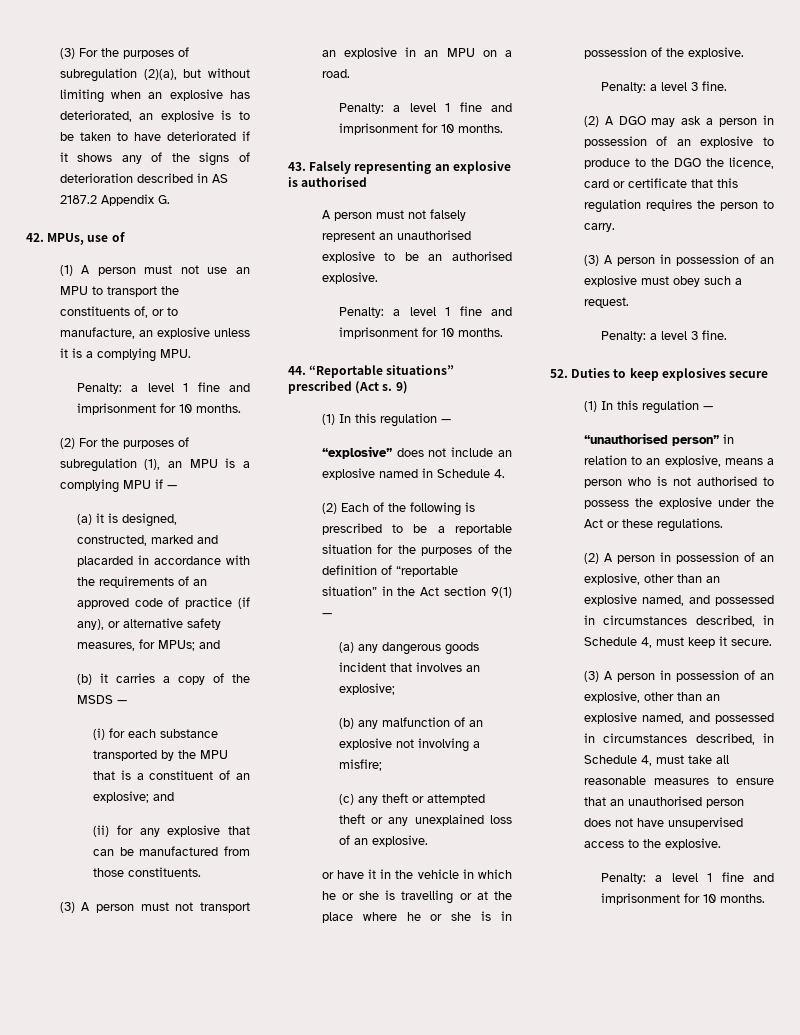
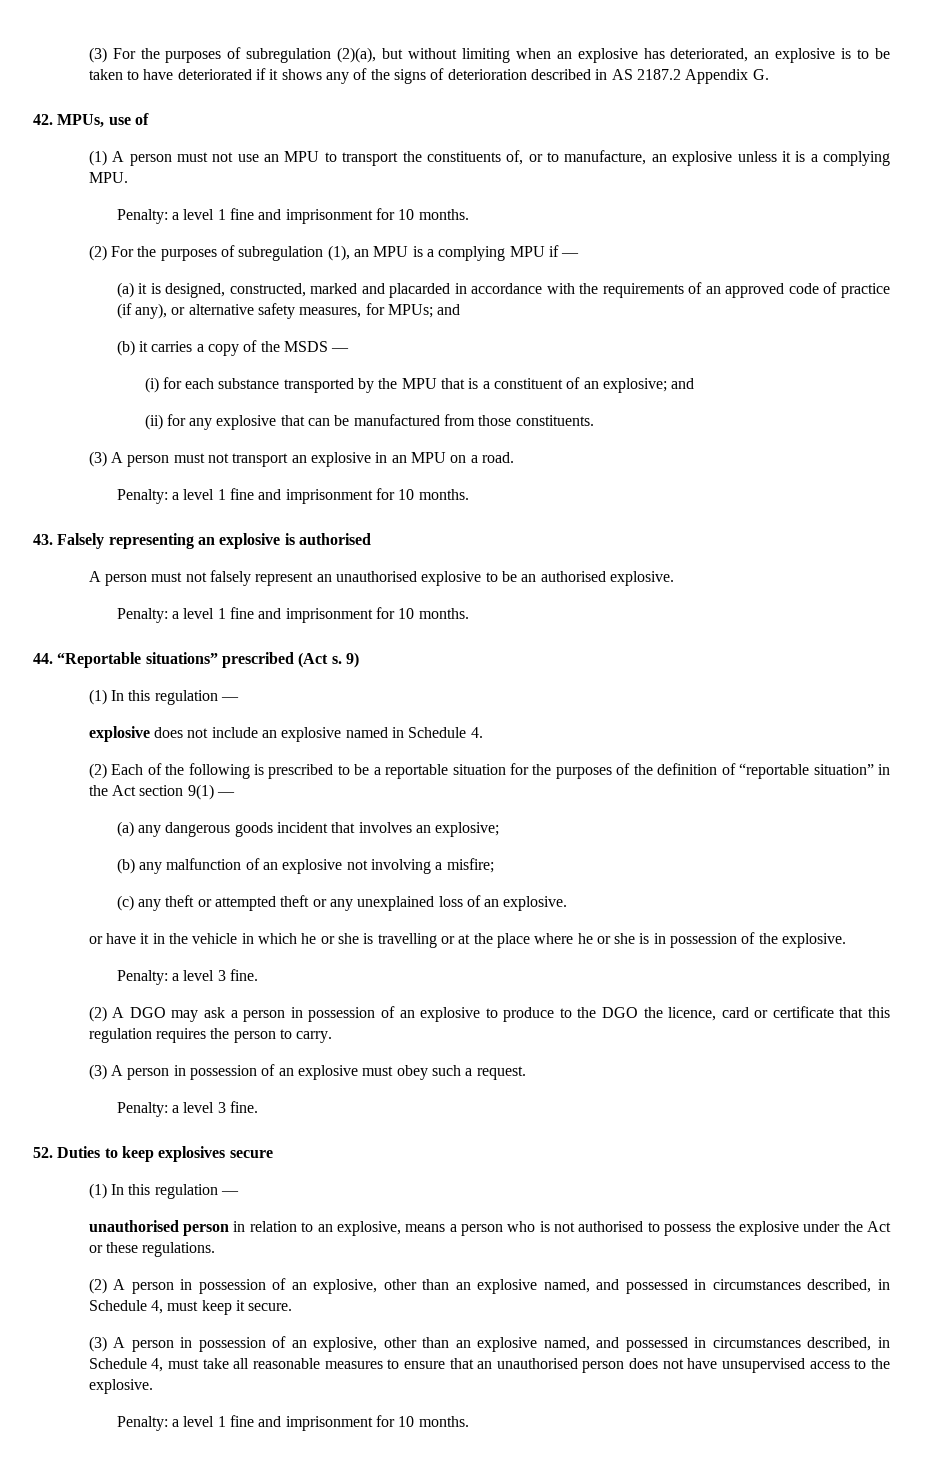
[321,446,392,459] “explosive” -> [88,726,150,742] explosive
[583,433,719,446] “unauthorised person” -> [88,1220,230,1236] unauthorised person

